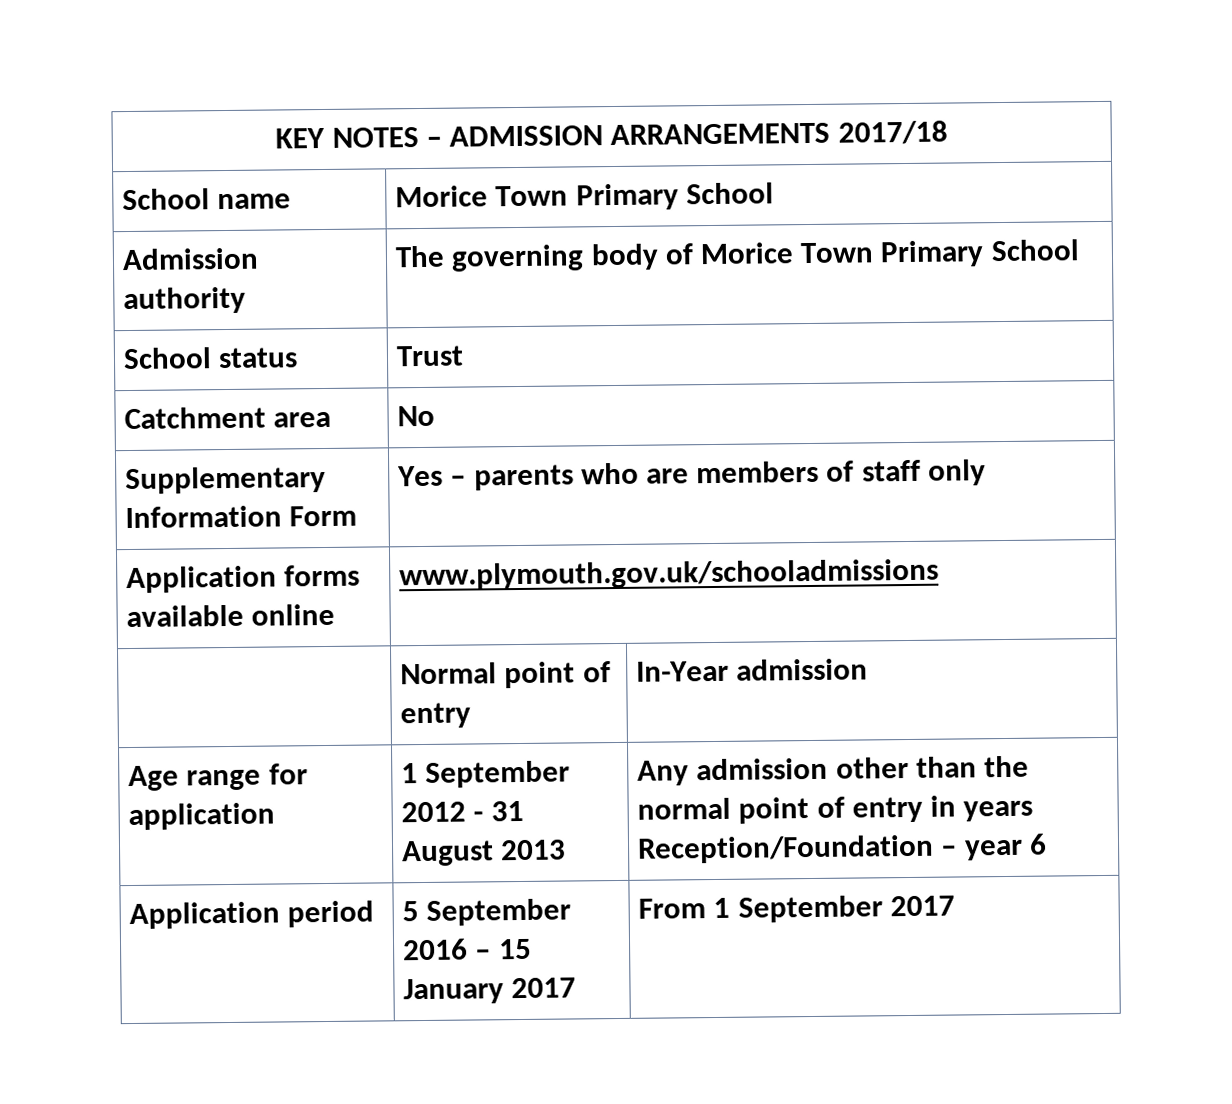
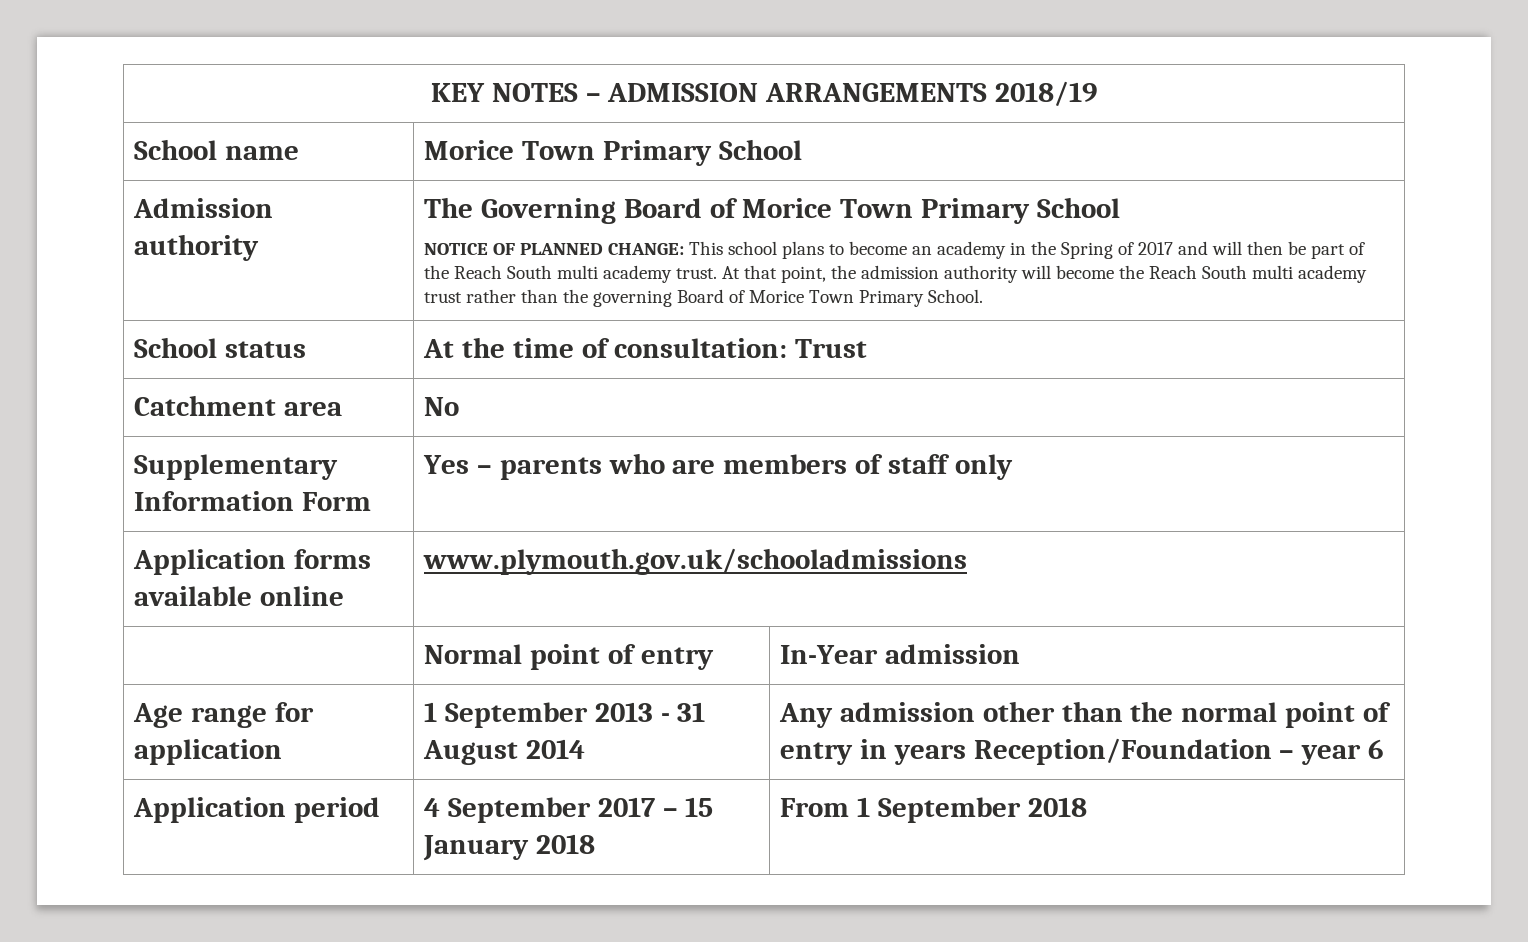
[837,120,948,145] 2017/18 -> [995,81,1098,107] 2018/19
[451,243,659,272] governing body -> [480,198,702,224] Governing Board
[123,347,299,370] // School status | -> [424,241,1365,259] [424,265,1367,283] [424,289,984,307] [134,337,306,358] [423,337,788,358] // NOTICE OF PLANNED CHANGE: This school plans to become an academy in the Spring of 2017 and will then be part of the Reach South multi academy trust. At that point, the admission authority will become the Reach South multi academy trust rather than the governing Board of Morice Town Primary School. // School status | At the time of consultation:
[401,801,467,823] 2012 -> [594,702,653,722] 2013
[500,839,567,861] 2013 -> [525,739,585,759] 2014
[402,898,572,926] [402,938,469,961] 5 September 2016 -> [424,797,656,823] 4 September 2017
[511,977,577,999] 2017 -> [535,834,595,854] 2018
[889,895,955,917] 2017 -> [1027,797,1087,817] 2018

